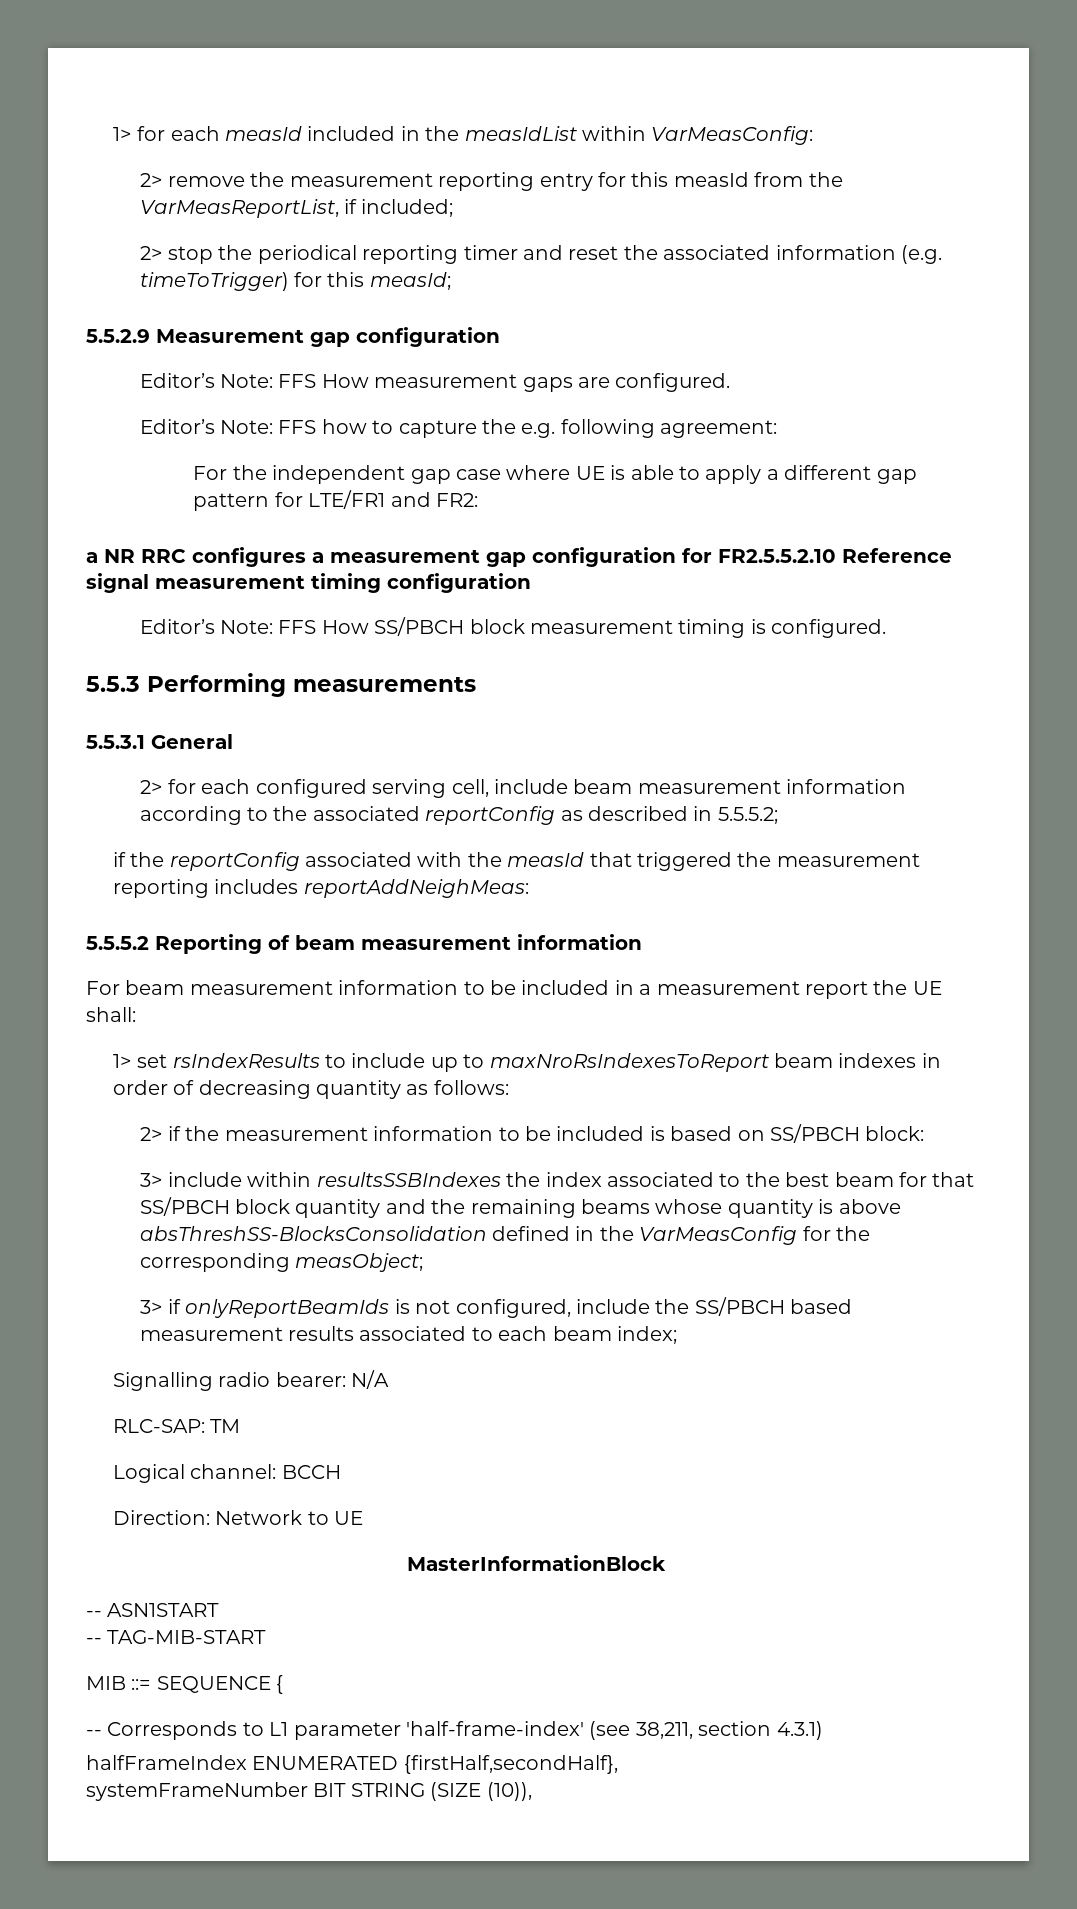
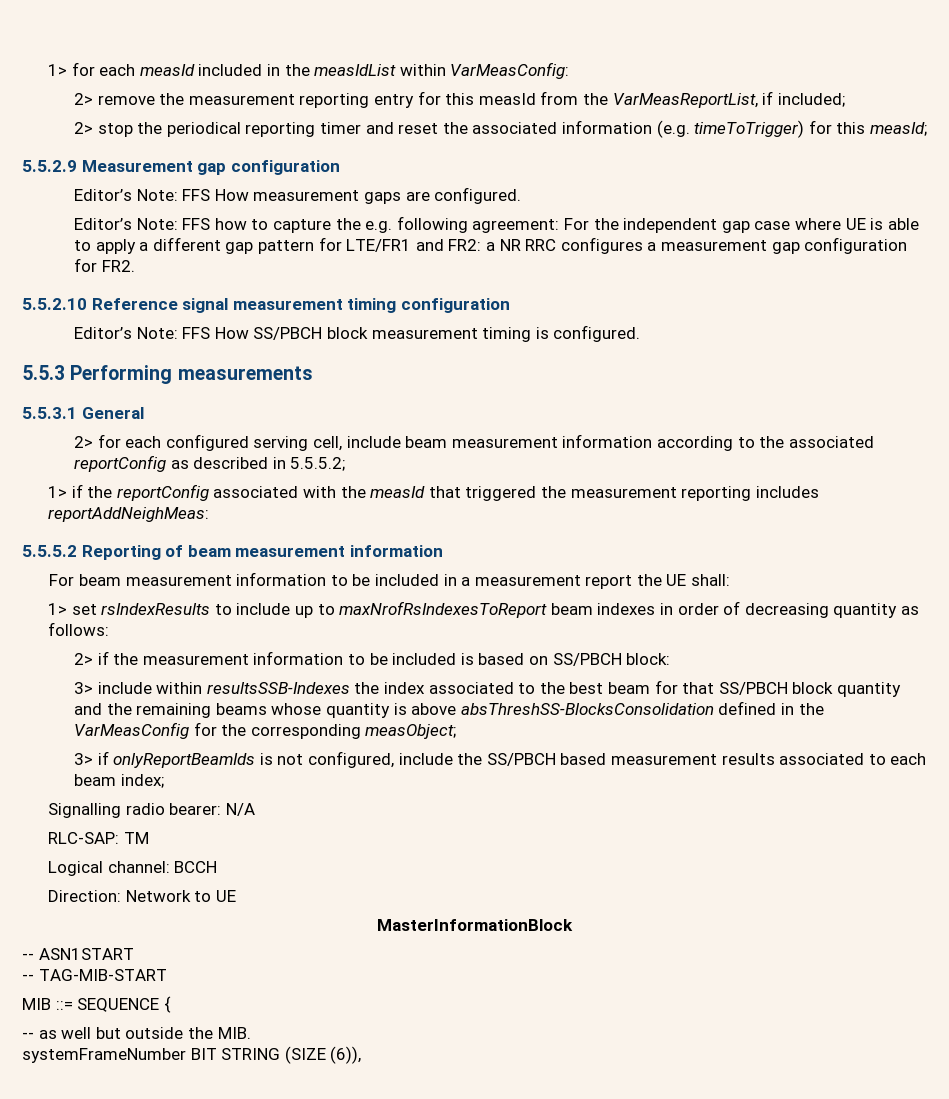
(778, 429) // -> (560, 226) none
(478, 500) // -> (482, 245) none
[718,549,836,563] FR2.5.5.2.10 -> [101,260,135,272] [22,298,87,310] FR2. // 5.5.2.10
(778, 815) none -> [48,486,68,498] 1>
[489,1053,769,1072] maxNroRsIndexesToReport -> [339,601,548,618] maxNrofRsIndexesToReport
[316,1172,501,1187] resultsSSBIndexes -> [206,682,350,694] resultsSSB-Indexes
[107,1721,823,1740] [86,1755,618,1774] Corresponds to L1 parameter 'half-frame-index' (see 38,211, section 4.3.1) // halfFrameIndex ENUMERATED {firstHalf,secondHalf}, -> [38,1027,251,1039] as well but outside the MIB.
[486,1782,532,1801] (10)), -> [330,1046,362,1064] (6)),

